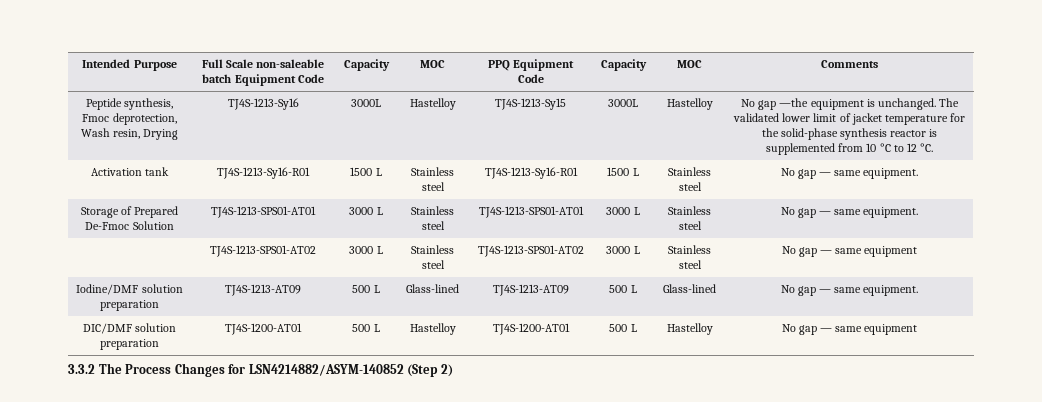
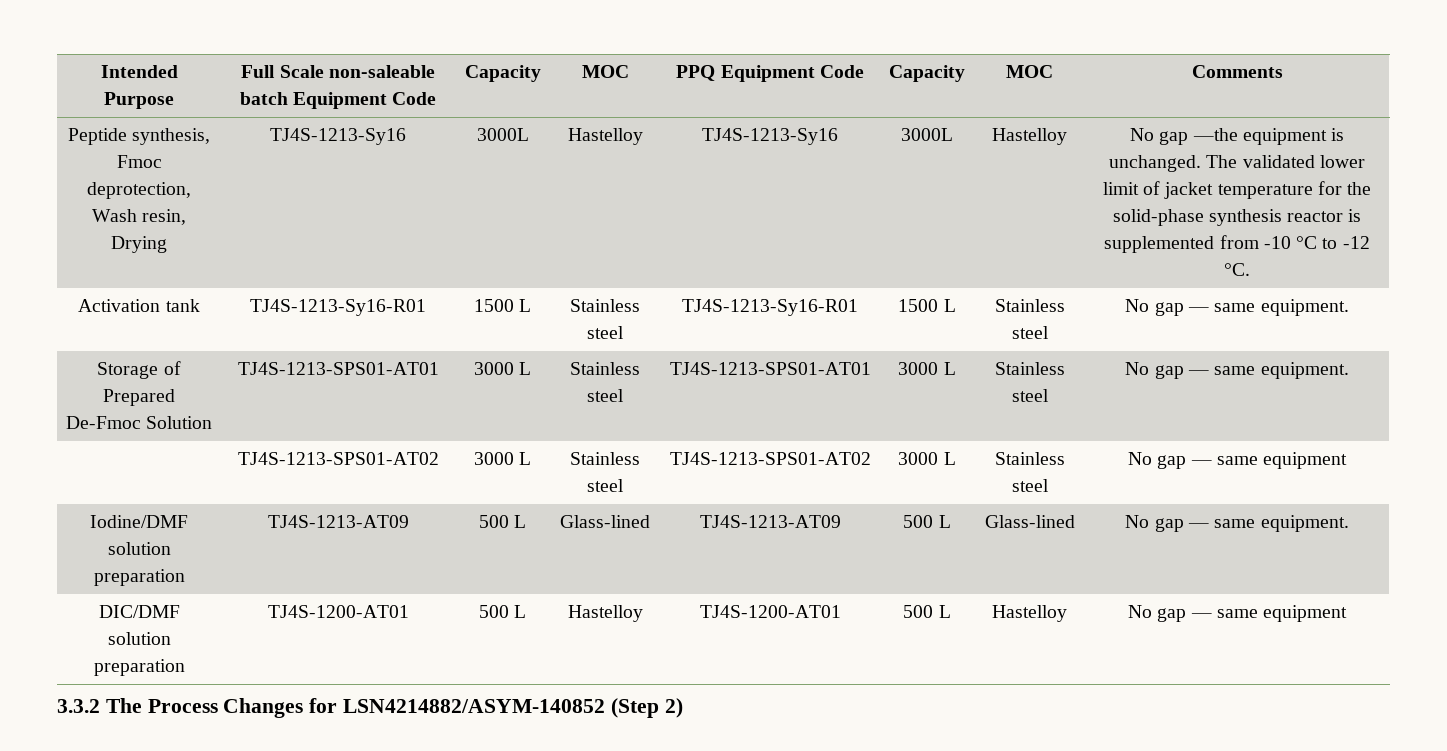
[495,98,566,110] TJ4S-1213-Sy15 -> [702,128,838,145] TJ4S-1213-Sy16
[866,143,877,152] 10 -> [1263,236,1291,249] -10
[906,143,917,152] 12 -> [1342,236,1370,249] -12

